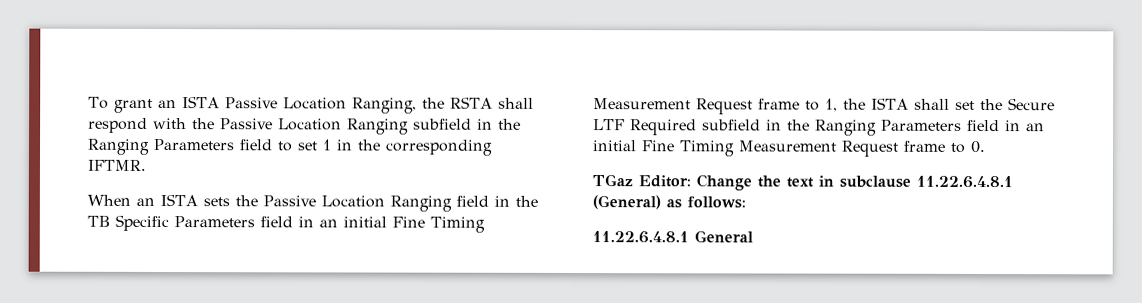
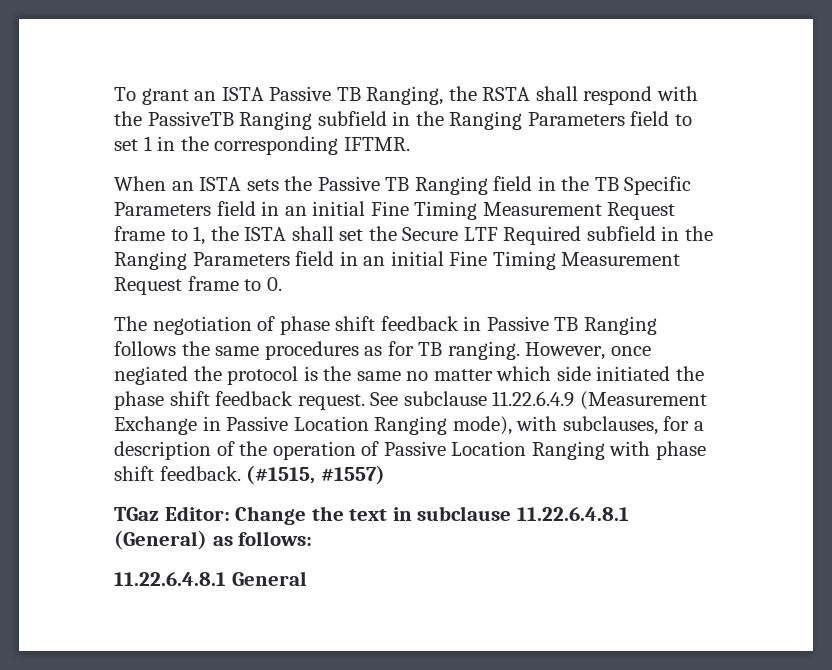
[282,97,347,110] Location -> [336,87,361,101] TB
[220,118,342,131] Passive Location -> [147,111,234,126] PassiveTB
[320,195,385,208] Location -> [385,177,410,191] TB
(986, 147) none -> [114,316,657,335] [114,341,651,360] [114,366,704,385] [114,391,707,410] [114,416,704,435] [114,441,706,460] [114,465,385,485] // The negotiation of phase shift feedback in Passive TB Ranging follows the same procedures as for TB ranging. However, once negiated the protocol is the same no matter which side initiated the phase shift feedback request. See subclause 11.22.6.4.9 (Measurement Exchange in Passive Location Ranging mode), with subclauses, for a description of the operation of Passive Location Ranging with phase shift feedback. (#1515, #1557)

